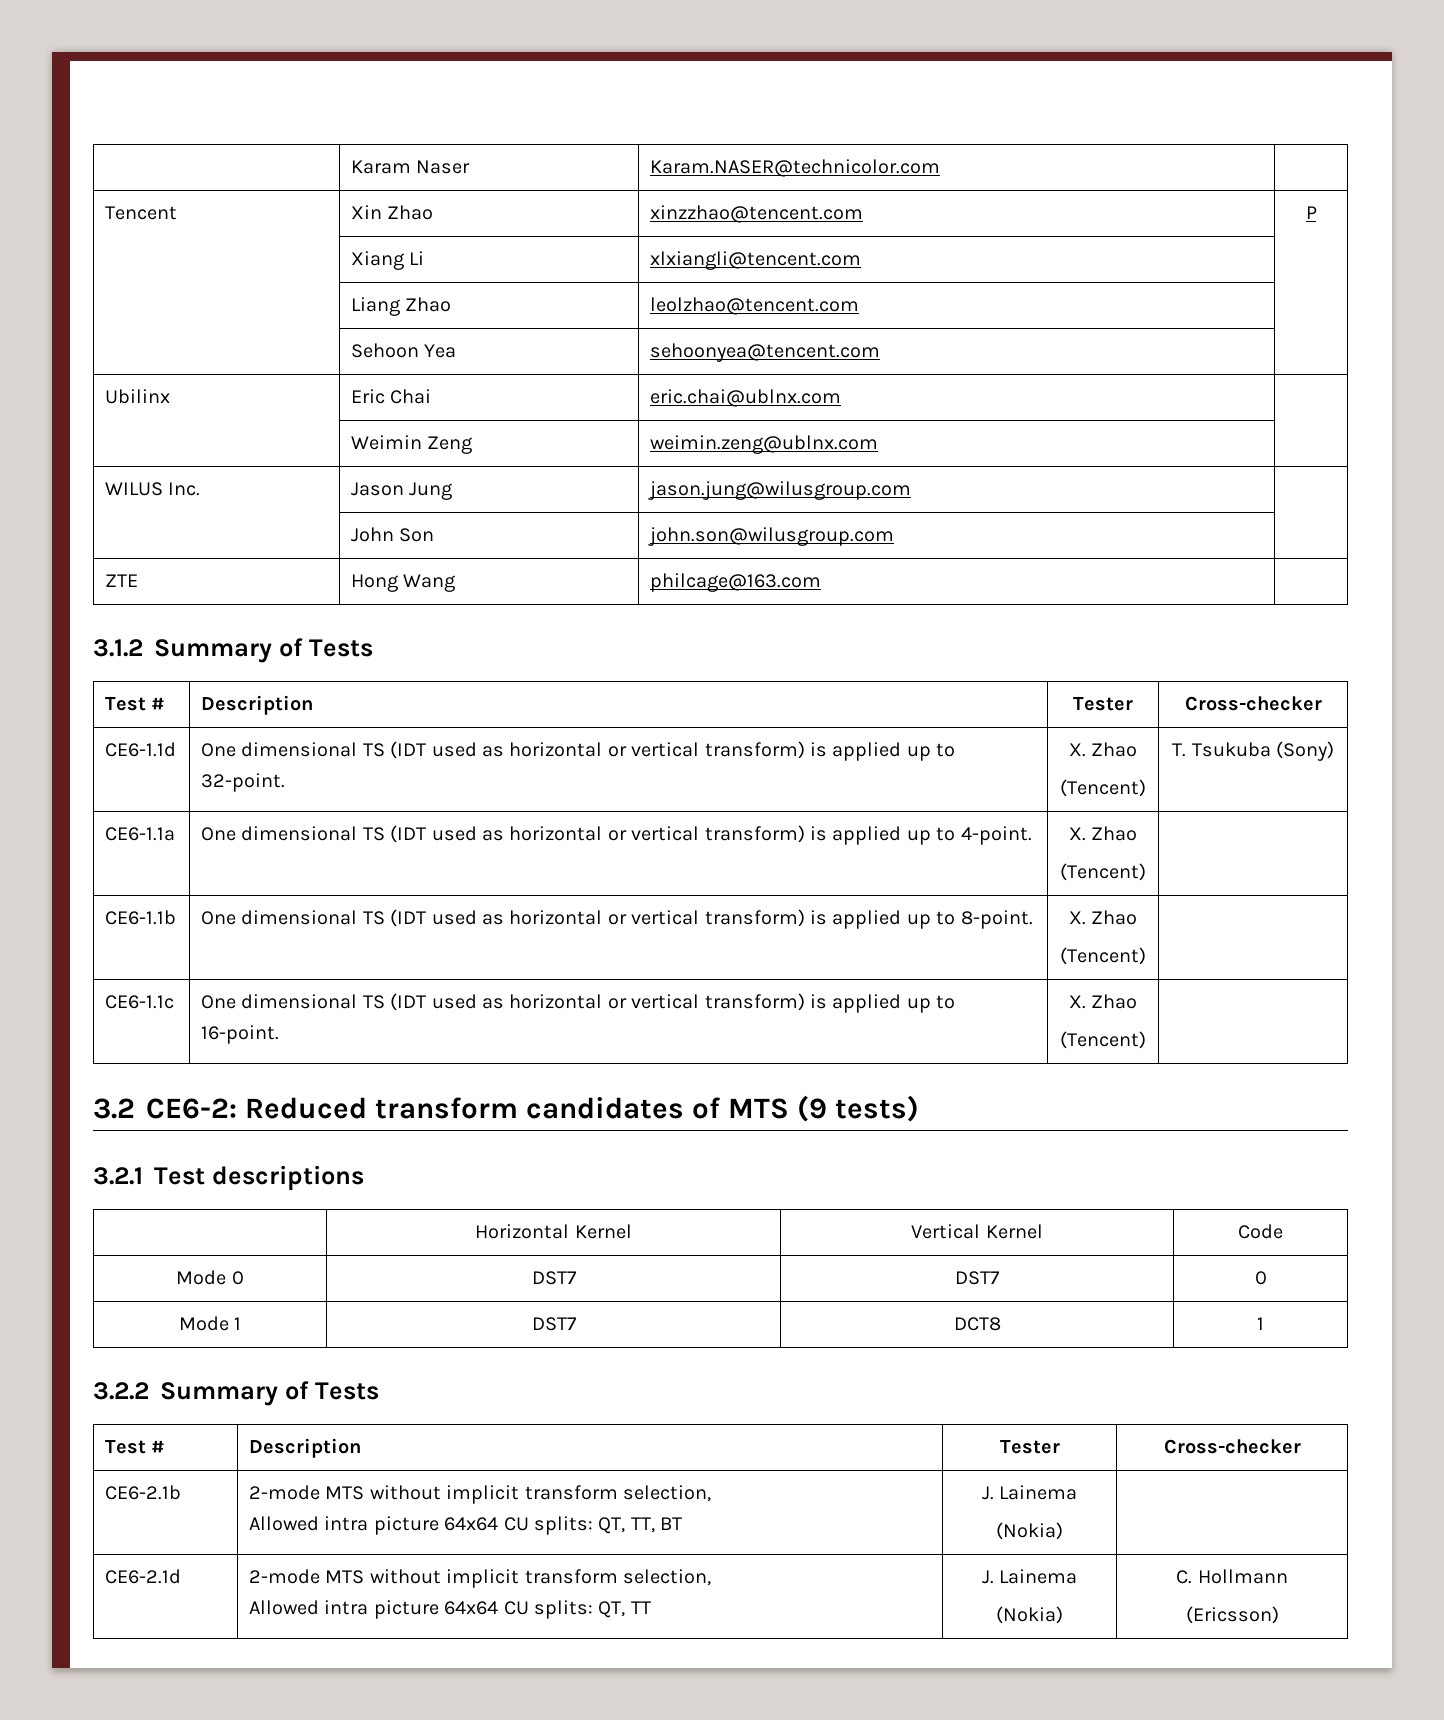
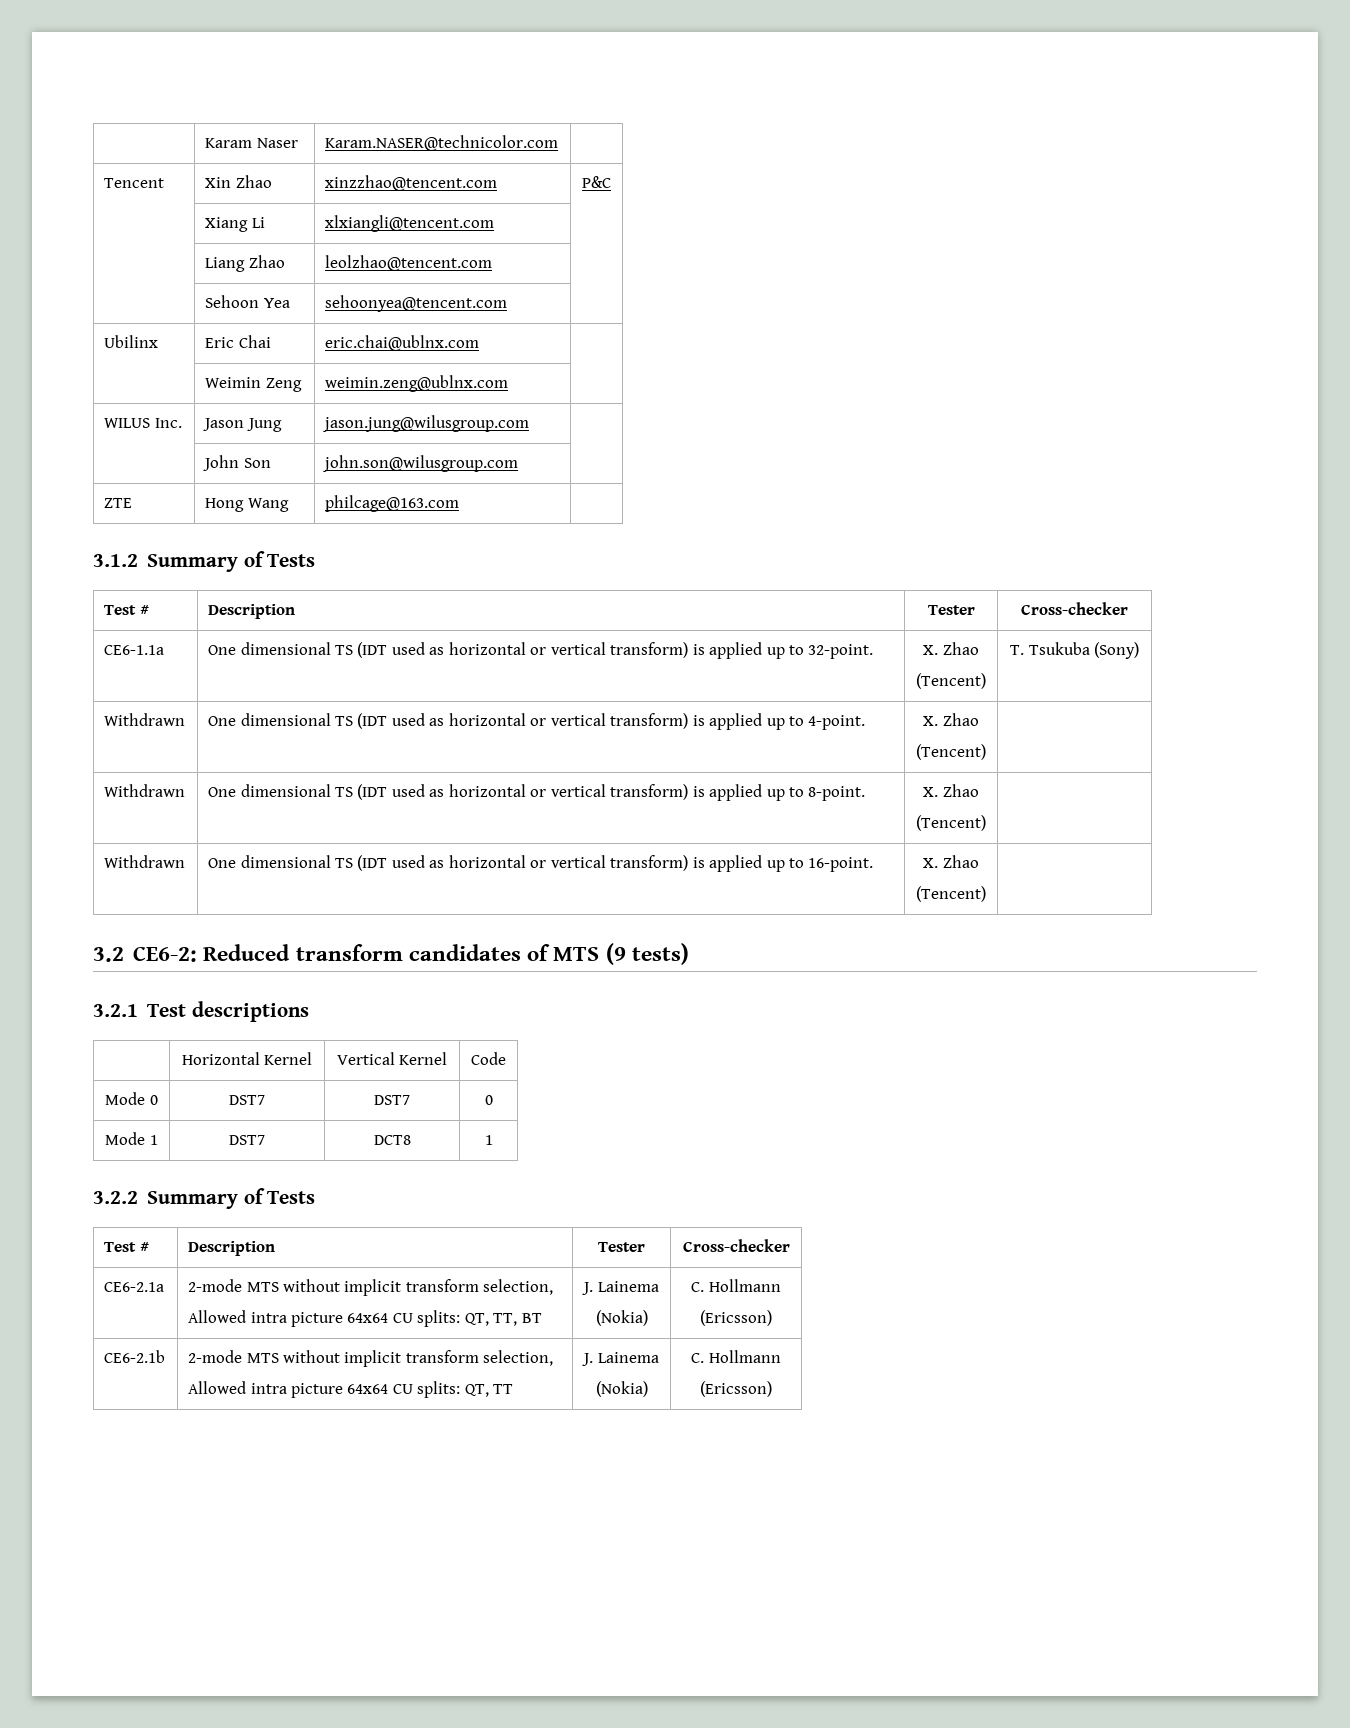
[1305,206,1317,219] P -> [582,176,611,188] P&C
[105,742,177,757] CE6-1.1d -> [104,645,165,655] CE6-1.1a
[105,827,176,841] CE6-1.1a -> [104,713,186,726] Withdrawn
[105,910,177,925] CE6-1.1b -> [104,784,186,797] Withdrawn
[105,995,175,1009] CE6-1.1c -> [104,855,186,868] Withdrawn
[105,1485,182,1500] CE6-2.1b -> [104,1282,165,1292] CE6-2.1a
[105,1569,182,1584] // CE6-2.1d -> [691,1279,781,1292] [700,1310,772,1326] [104,1350,166,1363] C. Hollmann // (Ericsson) // CE6-2.1b

